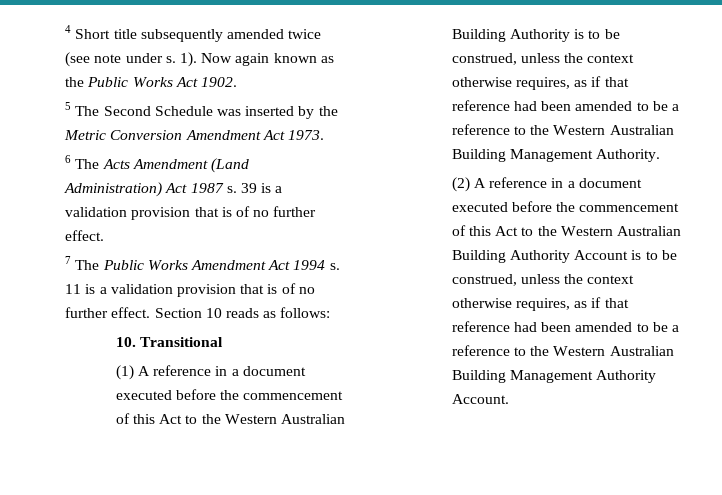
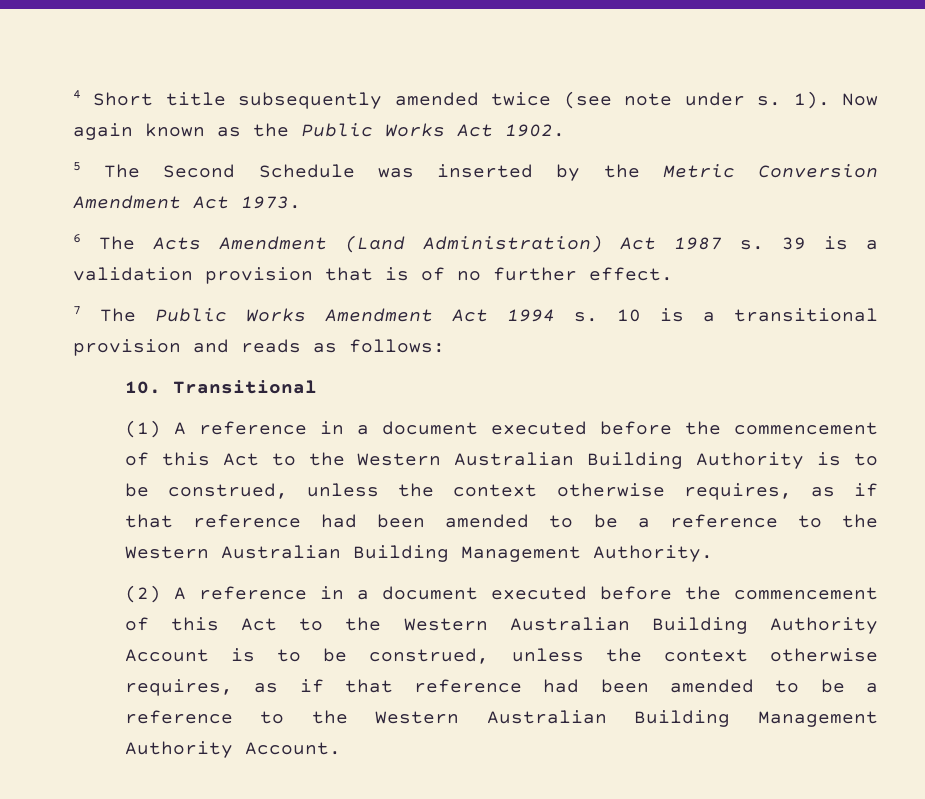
[65,283,315,297] [65,307,222,318] 11 is a validation provision that is of no further effect. Section 10 -> [616,308,878,322] [72,339,229,356] 10 is a transitional provision and

